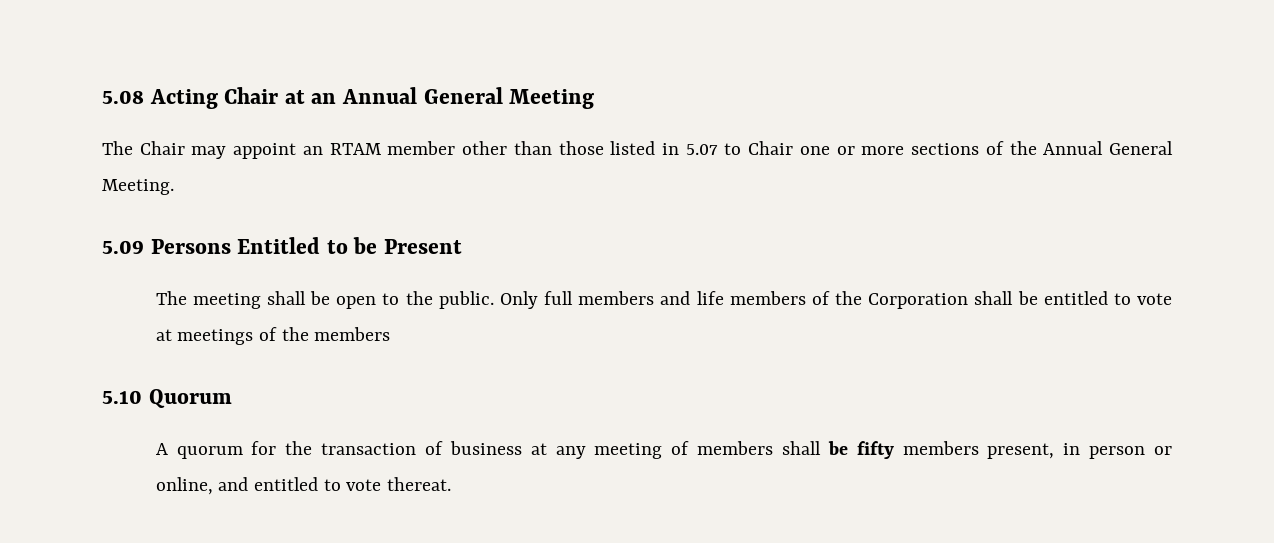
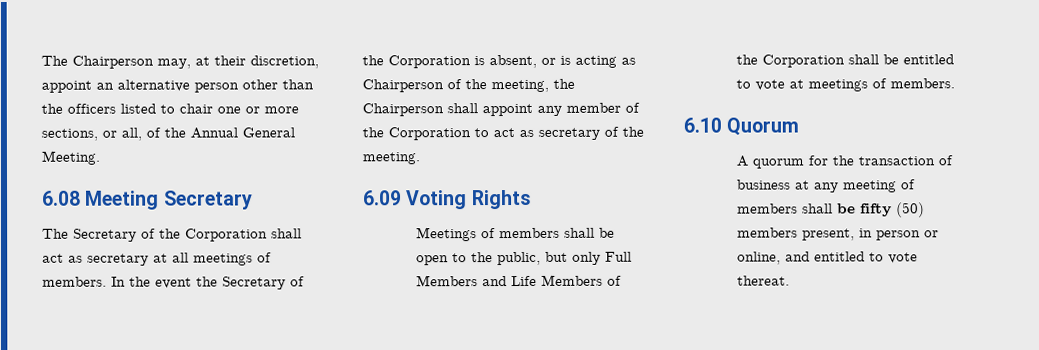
[102,87,595,109] [102,141,980,159] 5.08 Acting Chair at an Annual General Meeting // The Chair may appoint an RTAM member other than those listed in 5.07 to Chair one or more sections -> [41,55,319,69] [41,79,314,93] [41,103,299,114] [41,127,142,141] The Chairperson may, at their discretion, appoint an alternative person other than the officers listed to chair one or more sections, or all,
[102,237,463,254] [155,291,261,309] 5.09 Persons Entitled to be Present // The meeting -> [42,190,253,210] [42,228,302,242] [42,252,272,266] [42,276,305,290] [362,54,636,69] [362,78,575,93] [362,102,640,117] [362,126,644,141] [362,152,420,165] [363,189,531,210] [415,227,560,242] 6.08 Meeting Secretary // The Secretary of the Corporation shall act as secretary at all meetings of members. In the event the Secretary of the Corporation is absent, or is acting as Chairperson of the meeting, the Chairperson shall appoint any member of the Corporation to act as secretary of the meeting. // 6.09 Voting Rights // Meetings of members
[438,291,806,309] public. Only full members and life members -> [496,251,632,266] [415,274,603,287] public, but only Full Members and Life Members
[281,327,391,341] [102,390,142,404] the members // 5.10 -> [889,78,955,89] [683,117,722,133] members. // 6.10
(894, 450) none -> [895,202,925,218] (50)

